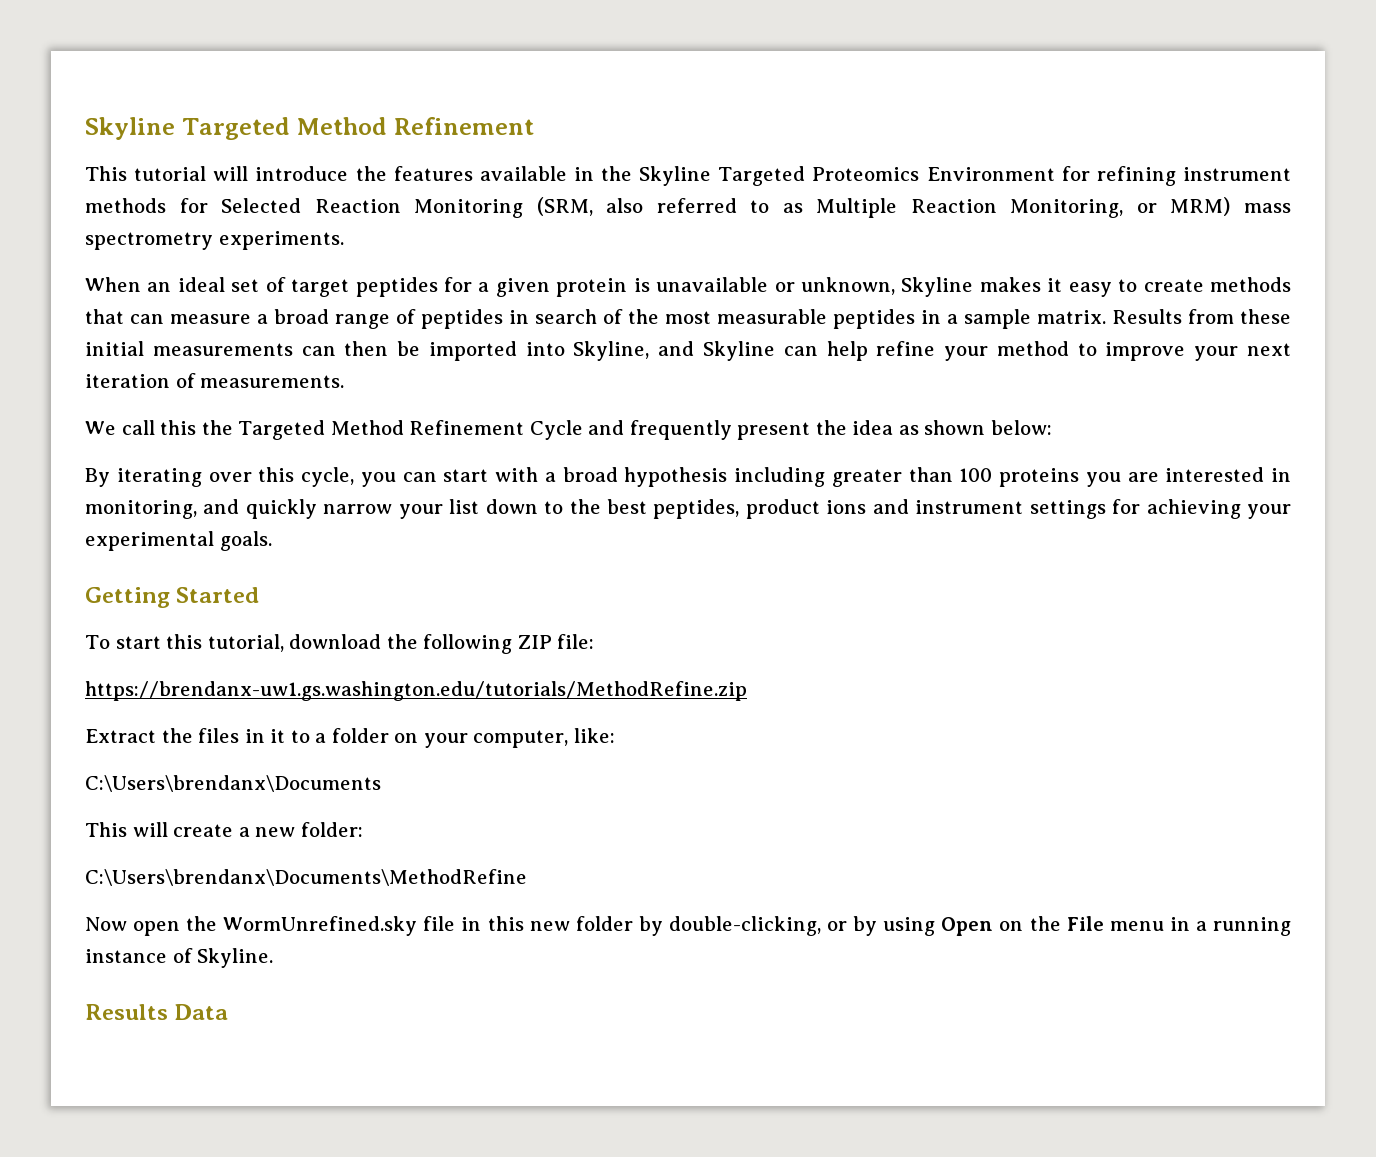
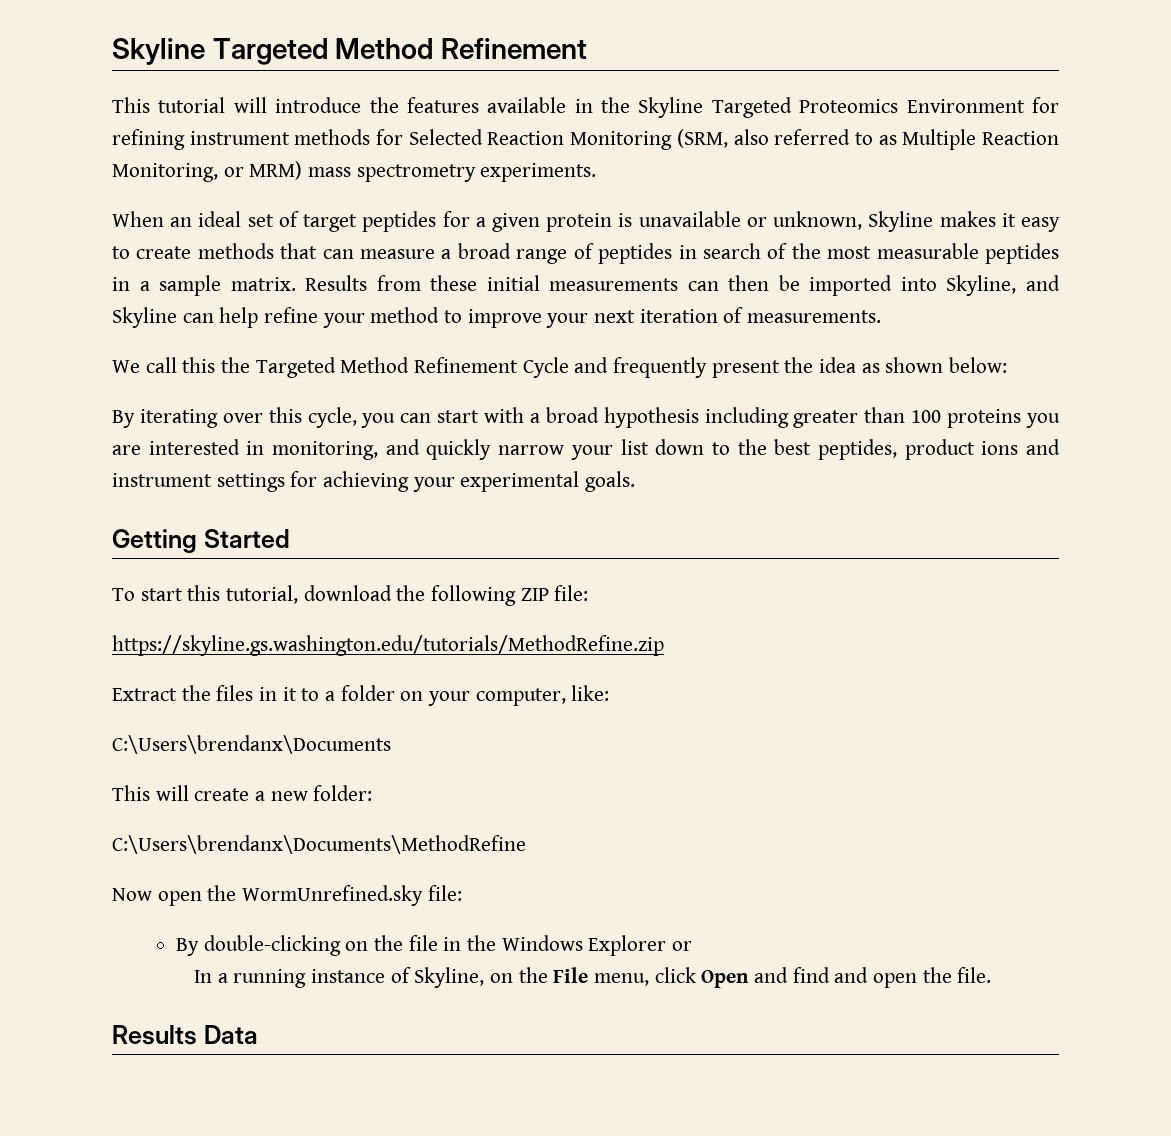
[85,681,747,701] https://brendanx-uw1.gs.washington.edu/tutorials/MethodRefine.zip -> [112,635,664,656] https://skyline.gs.washington.edu/tutorials/MethodRefine.zip
[423,916,1291,936] [85,948,274,968] file in this new folder by double-clicking, or by using Open on the File menu in a running instance of Skyline. -> [427,885,462,901] [176,935,693,956] [193,967,992,988] file: // By double-clicking on the file in the Windows Explorer or // In a running instance of Skyline, on the File menu, click Open and find and open the file.

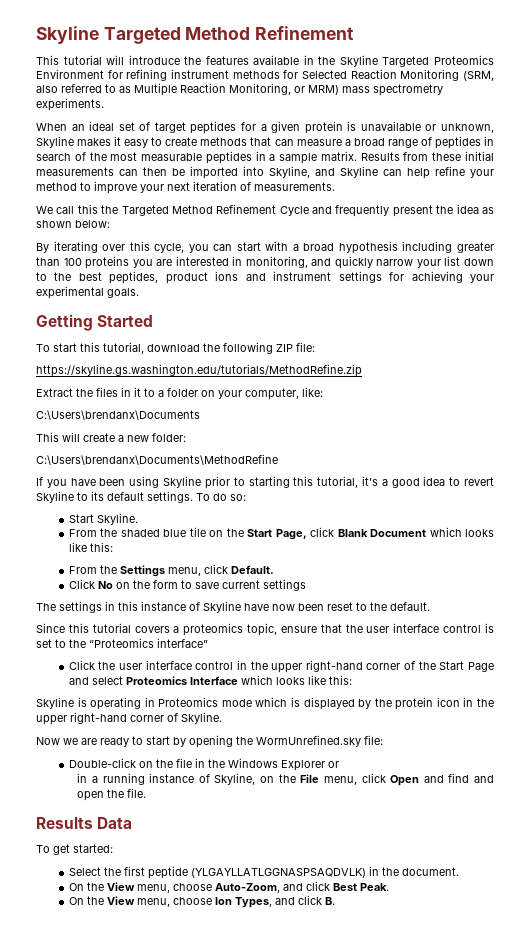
[112,888,202,906] Now open -> [36,476,494,489] [36,491,246,503] [68,513,138,525] [68,527,494,540] [68,542,113,552] [68,564,274,577] [68,579,306,591] [36,601,430,613] [36,623,495,636] [36,638,208,648] [68,660,495,673] [68,675,352,685] [36,697,494,710] [36,712,222,725] [36,735,233,748] If you have been using Skyline prior to starting this tutorial, it’s a good idea to revert Skyline to its default settings. To do so: // Start Skyline. // From the shaded blue tile on the Start Page, click Blank Document which looks like this: // From the Settings menu, click Default. // Click No on the form to save current settings // The settings in this instance of Skyline have now been reset to the default. // Since this tutorial covers a proteomics topic, ensure that the user interface control is set to the “Proteomics interface” // Click the user interface control in the upper right-hand corner of the Start Page and select Proteomics Interface which looks like this: // Skyline is operating in Proteomics mode which is displayed by the protein icon in the upper right-hand corner of Skyline. // Now we are ready to start by opening
[176,935,341,956] By double-clicking -> [68,758,136,768] Double-click
[193,970,212,983] In -> [77,773,88,783] in
(258, 1034) none -> [36,844,113,855] [68,866,459,879] [68,881,389,893] [68,895,335,908] // To get started: // Select the first peptide (YLGAYLLATLGGNASPSAQDVLK) in the document. // On the View menu, choose Auto-Zoom, and click Best Peak. // On the View menu, choose Ion Types, and click B.

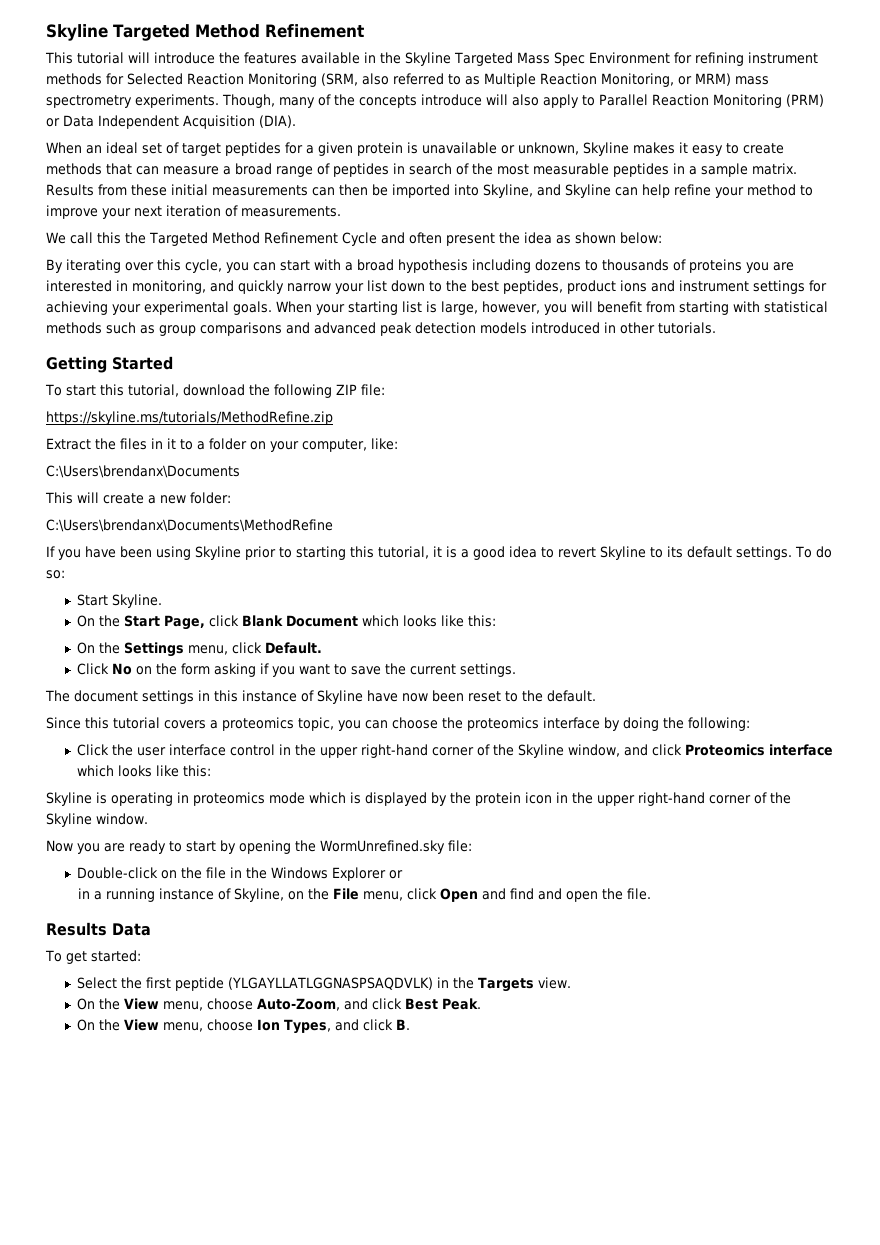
[434,55,495,65] Proteomics -> [516,52,585,66] Mass Spec
(104, 104) none -> [222,94,824,108] [46,115,296,129] Though, many of the concepts introduce will also apply to Parallel Reaction Monitoring (PRM) or Data Independent Acquisition (DIA).
[335,205,390,217] frequently -> [408,232,442,244] often
[457,242,495,253] [36,257,82,266] greater than 100 -> [535,259,686,271] dozens to thousands of
(139, 293) none -> [276,301,828,315] [46,322,716,336] When your starting list is large, however, you will benefit from starting with statistical methods such as group comparisons and advanced peak detection models introduced in other tutorials.
[36,364,362,377] https://skyline.gs.washington.edu/tutorials/MethodRefine.zip -> [46,411,333,425] https://skyline.ms/tutorials/MethodRefine.zip
[361,476,378,486] it’s -> [433,546,457,558] it is
[68,527,224,537] From the shaded blue tile on -> [76,615,95,627] On
[68,566,97,574] From -> [76,642,95,654] On
[180,579,306,591] to save current settings -> [213,663,516,677] asking if you want to save the current settings.
(56, 607) none -> [74,690,138,702] document
[280,623,495,633] [36,638,208,648] ensure that the user interface control is set to the “Proteomics interface” -> [338,717,750,731] you can choose the proteomics interface by doing the following:
[439,661,495,672] [68,676,238,685] Start Page and select Proteomics Interface -> [517,744,833,758] Skyline window, and click Proteomics interface
[158,697,219,707] Proteomics -> [193,792,265,806] proteomics
[181,712,222,724] Skyline. -> [770,792,791,804] [46,813,148,827] the Skyline window.
[63,738,78,745] we -> [77,843,100,854] you
[401,867,459,876] document. -> [477,977,571,992] Targets view.

